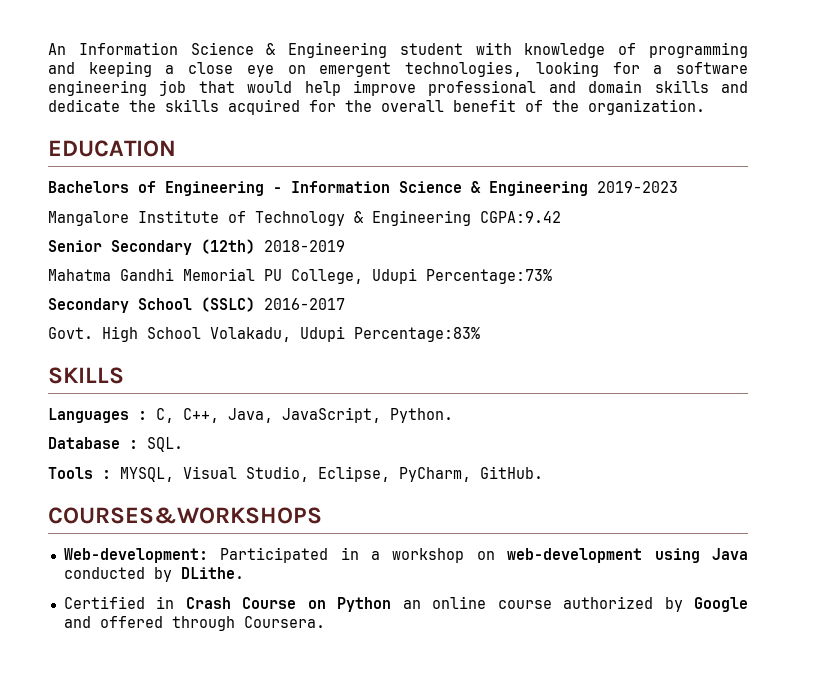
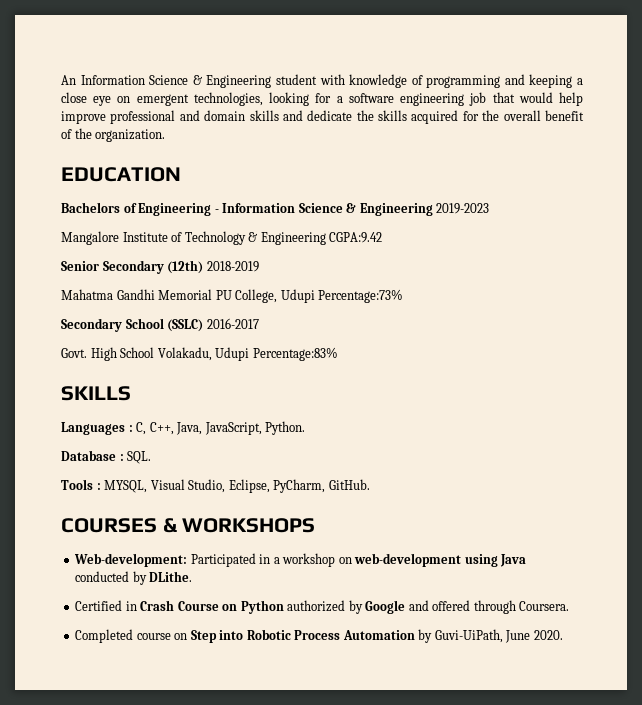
[48,507,322,524] COURSES&WORKSHOPS -> [61,518,316,533] COURSES & WORKSHOPS
[402,596,552,609] an online course -> (284, 607) none
(325, 622) none -> [75,629,563,643] // Completed course on Step into Robotic Process Automation by Guvi-UiPath, June 2020.

